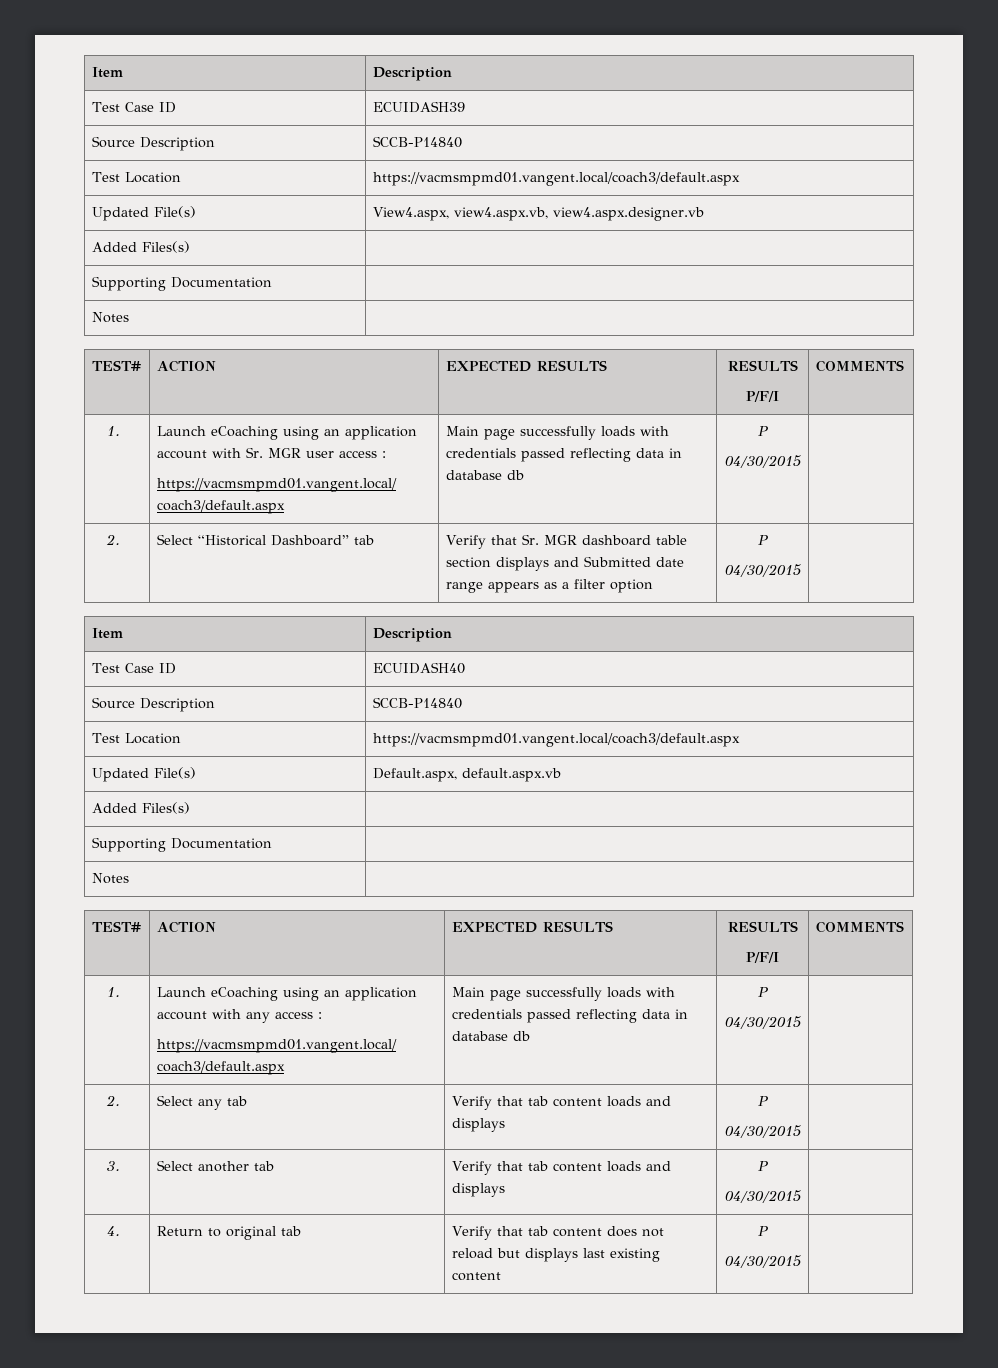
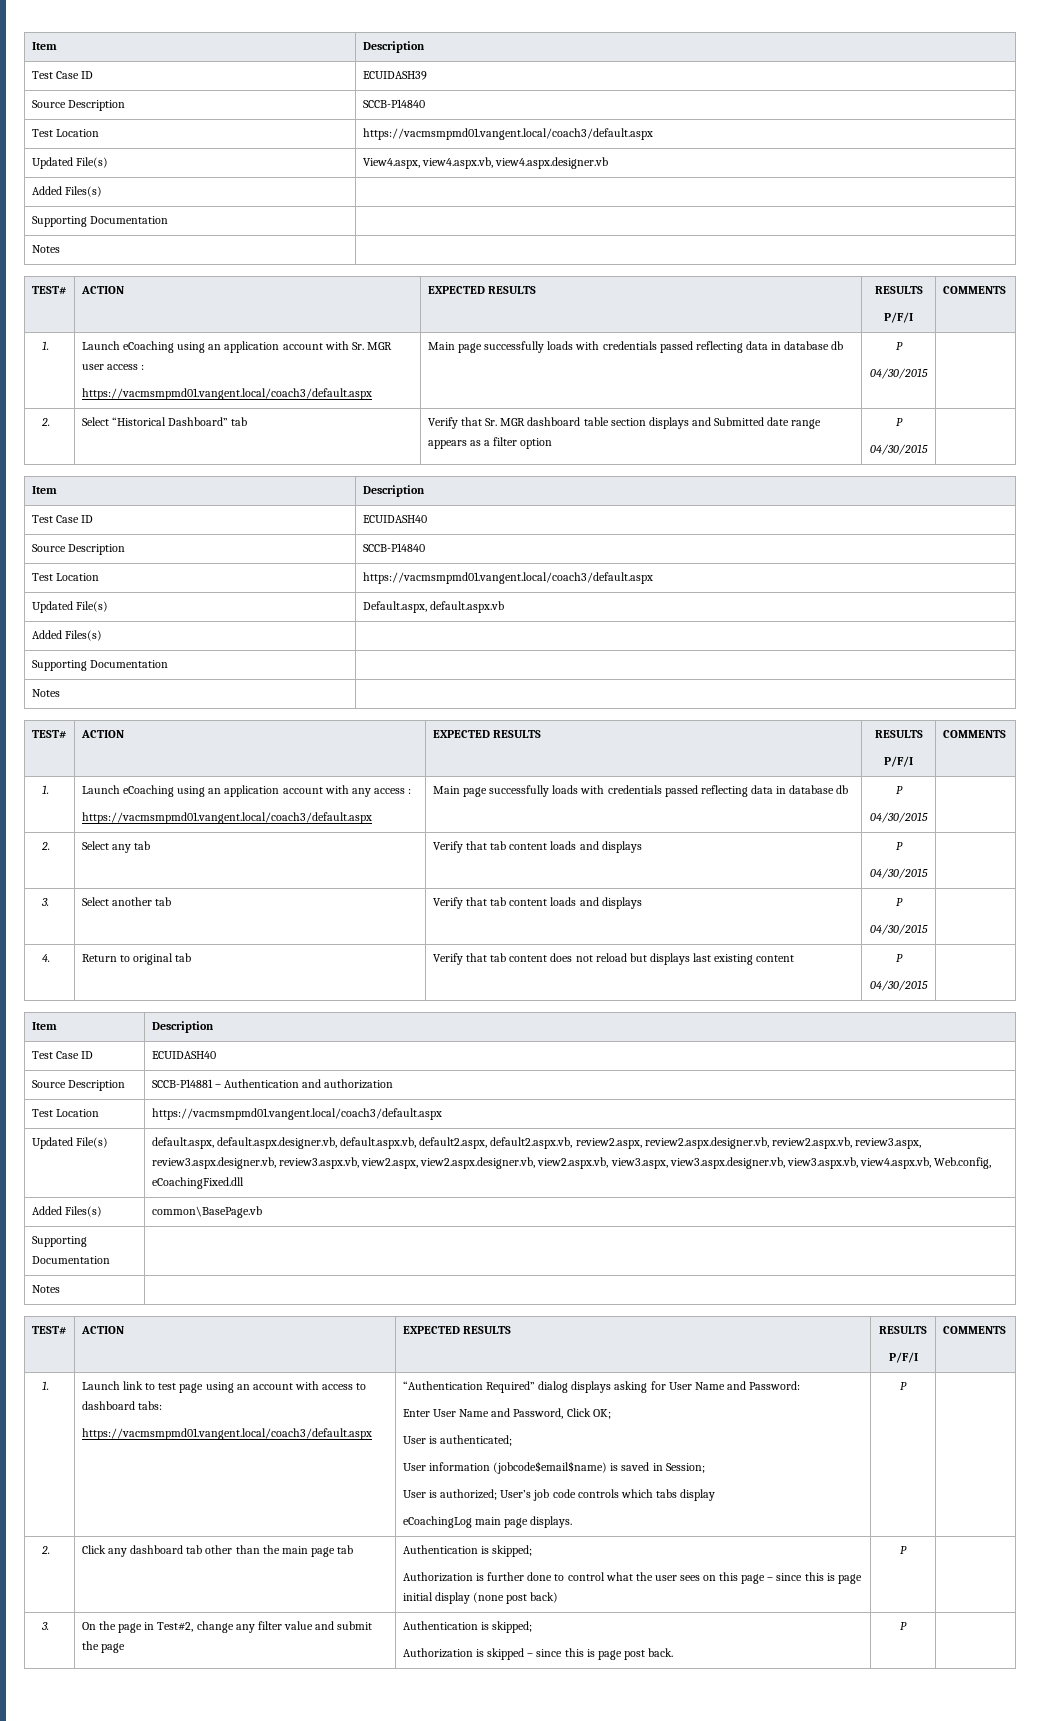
(801, 1261) none -> [31,1022,57,1030] [151,1021,214,1033] [31,1051,94,1059] [151,1051,216,1059] [31,1080,126,1091] [151,1079,394,1089] [31,1109,100,1117] [151,1108,442,1120] [31,1137,109,1149] [151,1137,921,1149] [151,1157,991,1169] [151,1177,244,1189] [31,1206,103,1217] [151,1206,262,1218] [31,1236,87,1247] [31,1256,110,1264] [31,1285,60,1293] [31,1326,67,1334] [80,1326,124,1334] [402,1326,512,1334] [879,1326,927,1334] [888,1352,918,1363] [942,1326,1006,1334] [42,1381,50,1390] [81,1381,367,1393] [81,1401,163,1410] [81,1428,372,1440] [402,1381,800,1393] [402,1408,611,1419] [402,1435,513,1446] [402,1461,705,1474] [402,1489,715,1501] [402,1516,573,1528] [900,1382,907,1390] [41,1546,51,1554] [81,1545,353,1557] [402,1545,533,1557] [402,1572,862,1584] [402,1592,559,1604] [900,1546,907,1554] [41,1622,50,1630] [81,1621,373,1633] [81,1641,126,1653] [402,1621,533,1633] [402,1648,673,1660] [900,1622,907,1630] // Item | Description // Test Case ID | ECUIDASH40 // Source Description | SCCB-P14881 – Authentication and authorization // Test Location | https://vacmsmpmd01.vangent.local/coach3/default.aspx // Updated File(s) | default.aspx, default.aspx.designer.vb, default.aspx.vb, default2.aspx, default2.aspx.vb, review2.aspx, review2.aspx.designer.vb, review2.aspx.vb, review3.aspx, review3.aspx.designer.vb, review3.aspx.vb, view2.aspx, view2.aspx.designer.vb, view2.aspx.vb, view3.aspx, view3.aspx.designer.vb, view3.aspx.vb, view4.aspx.vb, Web.config, eCoachingFixed.dll // Added Files(s) | common\BasePage.vb // Supporting Documentation | // Notes | // TEST# | ACTION | EXPECTED RESULTS | RESULTS // P/F/I | COMMENTS // 1. | Launch link to test page using an account with access to dashboard tabs: // https://vacmsmpmd01.vangent.local/coach3/default.aspx | “Authentication Required” dialog displays asking for User Name and Password: // Enter User Name and Password, Click OK; // User is authenticated; // User information (jobcode$email$name) is saved in Session; // User is authorized; User’s job code controls which tabs display // eCoachingLog main page displays. | P | // 2. | Click any dashboard tab other than the main page tab | Authentication is skipped; // Authorization is further done to control what the user sees on this page – since this is page initial display (none post back) | P | // 3. | On the page in Test#2, change any filter value and submit the page | Authentication is skipped; // Authorization is skipped – since this is page post back. | P |

